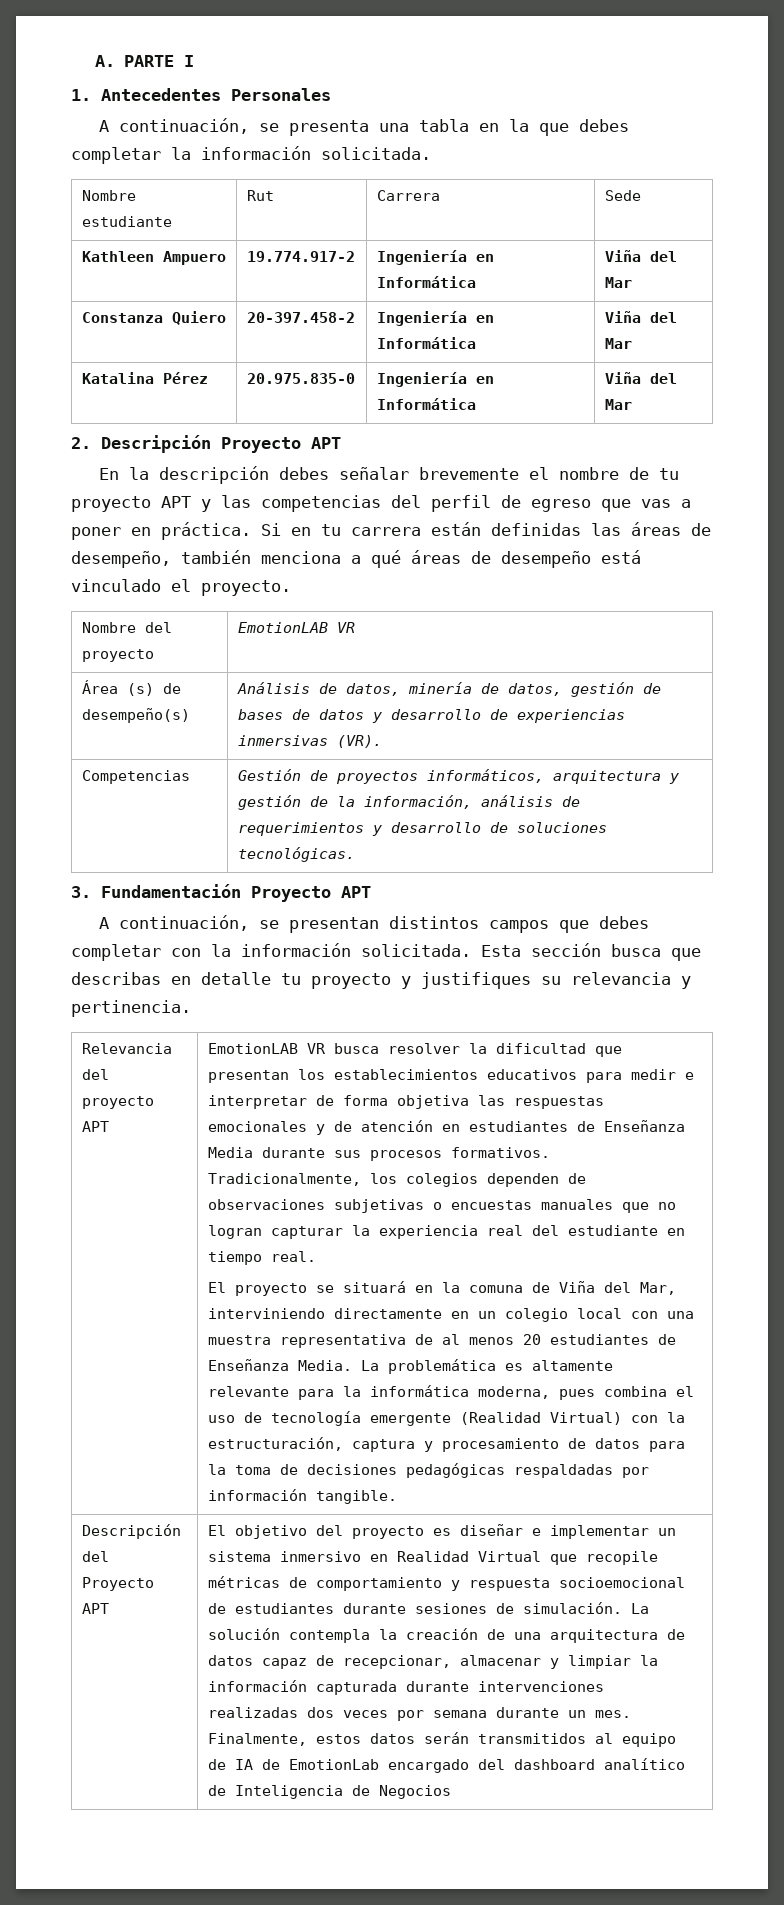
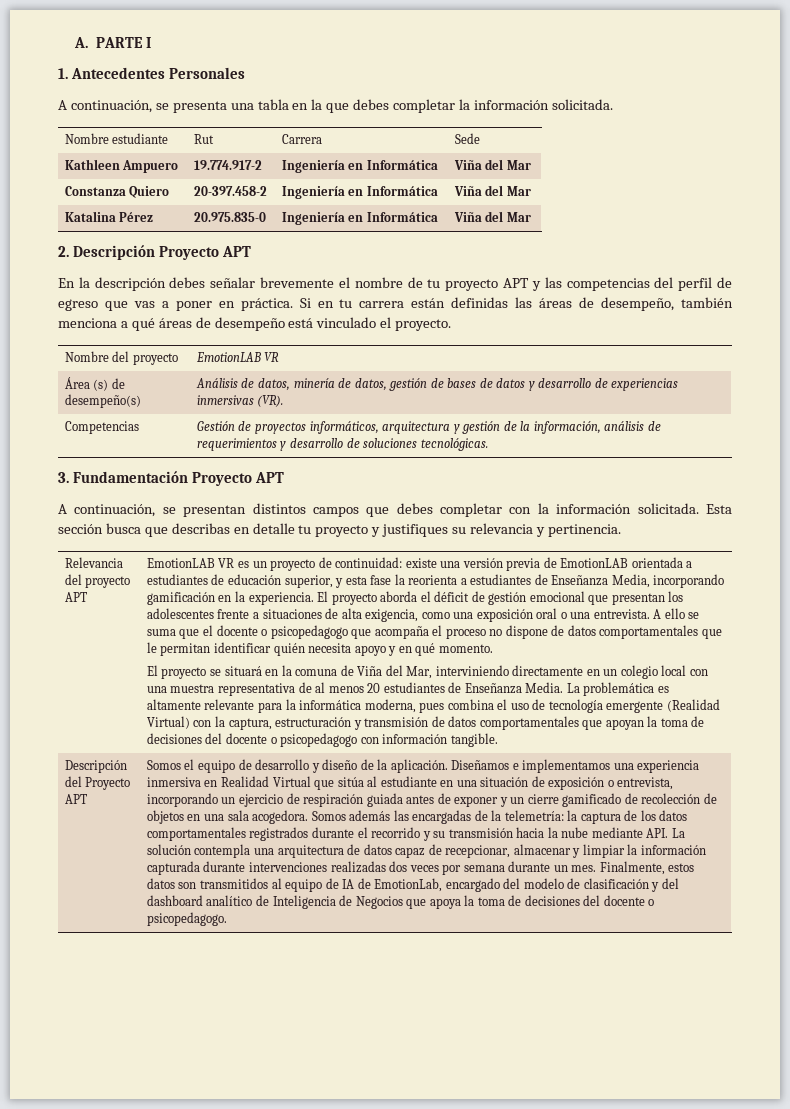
[333,1043,622,1057] [207,1069,694,1083] [207,1095,604,1109] [207,1120,685,1135] [207,1147,550,1161] [207,1173,586,1187] [207,1199,676,1213] [207,1225,685,1239] [207,1251,316,1265] busca resolver la dificultad que presentan los establecimientos educativos para medir e interpretar de forma objetiva las respuestas emocionales y de atención en estudiantes de Enseñanza Media durante sus procesos formativos. Tradicionalmente, los colegios dependen de observaciones subjetivas o encuestas manuales que no logran capturar la experiencia real del estudiante en tiempo real. -> [237,557,693,571] [146,574,725,588] [146,591,684,605] [146,608,700,622] [146,625,722,639] [146,642,493,656] es un proyecto de continuidad: existe una versión previa de EmotionLAB orientada a estudiantes de educación superior, y esta fase la reorienta a estudiantes de Enseñanza Media, incorporando gamificación en la experiencia. El proyecto aborda el déficit de gestión emocional que presentan los adolescentes frente a situaciones de alta exigencia, como una exposición oral o una entrevista. A ello se suma que el docente o psicopedagogo que acompaña el proceso no dispone de datos comportamentales que le permitan identificar quién necesita apoyo y en qué momento.
[207,1437,685,1452] [207,1463,649,1478] estructuración, captura y procesamiento de datos para la toma de decisiones pedagógicas respaldadas por -> [228,716,705,730] [146,733,379,747] captura, estructuración y transmisión de datos comportamentales que apoyan la toma de decisiones del docente o psicopedagogo con
[207,1524,676,1539] [207,1551,658,1565] [207,1576,685,1591] [207,1602,649,1614] [207,1628,505,1643] El objetivo del proyecto es diseñar e implementar un sistema inmersivo en Realidad Virtual que recopile métricas de comportamiento y respuesta socioemocional de estudiantes durante sesiones de simulación. La solución contempla la creación de -> [146,759,700,773] [146,776,674,790] [146,793,717,807] [146,810,688,824] [146,827,685,841] [146,844,251,858] Somos el equipo de desarrollo y diseño de la aplicación. Diseñamos e implementamos una experiencia inmersiva en Realidad Virtual que sitúa al estudiante en una situación de exposición o entrevista, incorporando un ejercicio de respiración guiada antes de exponer y un cierre gamificado de recolección de objetos en una sala acogedora. Somos además las encargadas de la telemetría: la captura de los datos comportamentales registrados durante el recorrido y su transmisión hacia la nube mediante API. La solución contempla
[423,1732,469,1744] serán -> [178,882,197,889] son
[288,1759,379,1770] EmotionLab -> [374,878,443,892] EmotionLab,
(505, 1764) none -> [523,878,679,892] modelo de clasificación y del
(451, 1792) none -> [406,895,655,909] [146,912,227,926] que apoya la toma de decisiones del docente o psicopedagogo.

